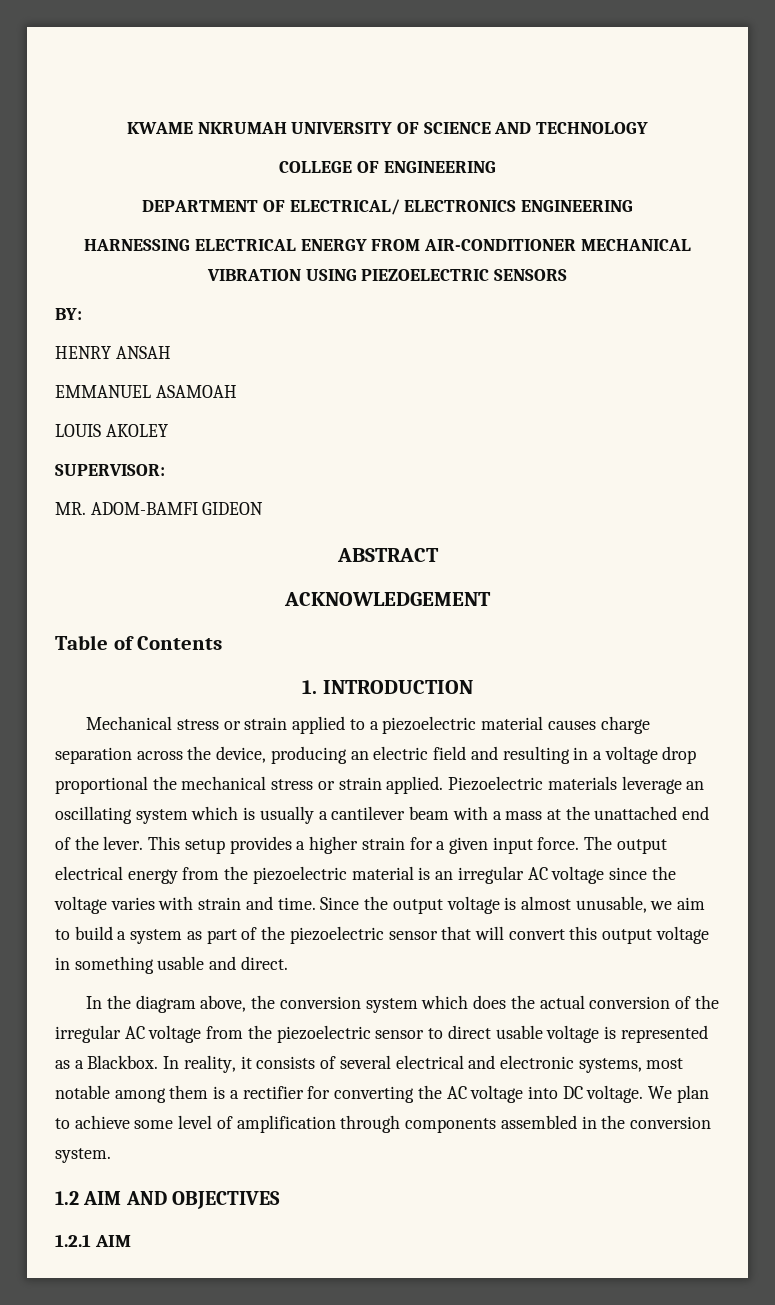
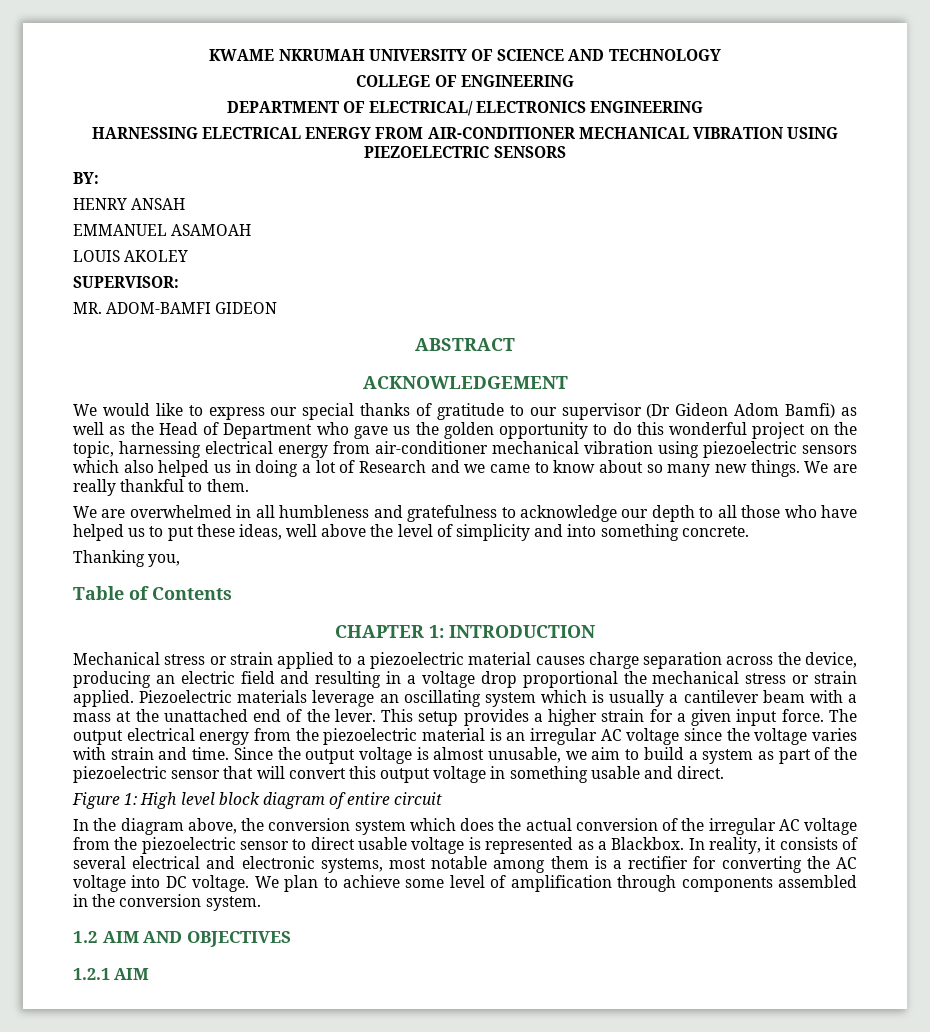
(491, 599) none -> [73,403,857,420] [73,422,858,439] [73,441,857,458] [73,460,857,477] [73,479,249,496] [73,505,857,522] [73,524,749,541] [73,550,181,567] // We would like to express our special thanks of gratitude to our supervisor (Dr Gideon Adom Bamfi) as well as the Head of Department who gave us the golden opportunity to do this wonderful project on the topic, harnessing electrical energy from air-conditioner mechanical vibration using piezoelectric sensors which also helped us in doing a lot of Research and we came to know about so many new things. We are really thankful to them. // We are overwhelmed in all humbleness and gratefulness to acknowledge our depth to all those who have helped us to put these ideas, well above the level of simplicity and into something concrete. // Thanking you,
[302,680,318,694] 1. -> [335,625,444,638] CHAPTER 1:
(288, 963) none -> [72,792,443,809] // Figure 1: High level block diagram of entire circuit

